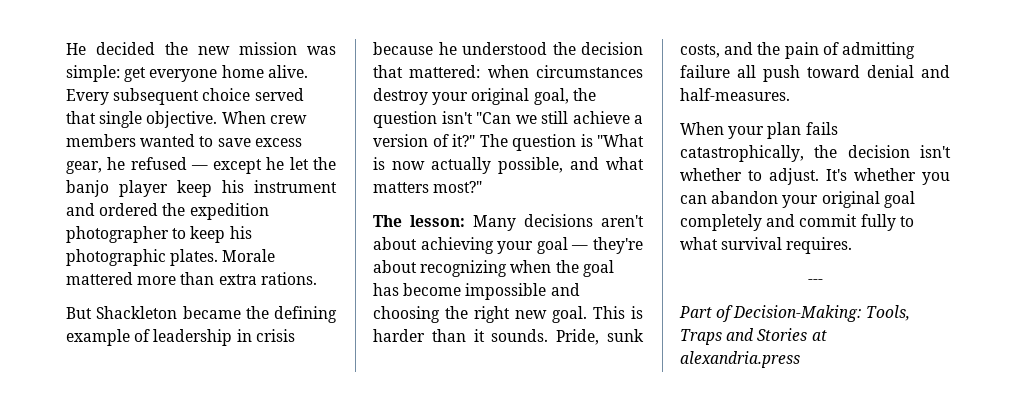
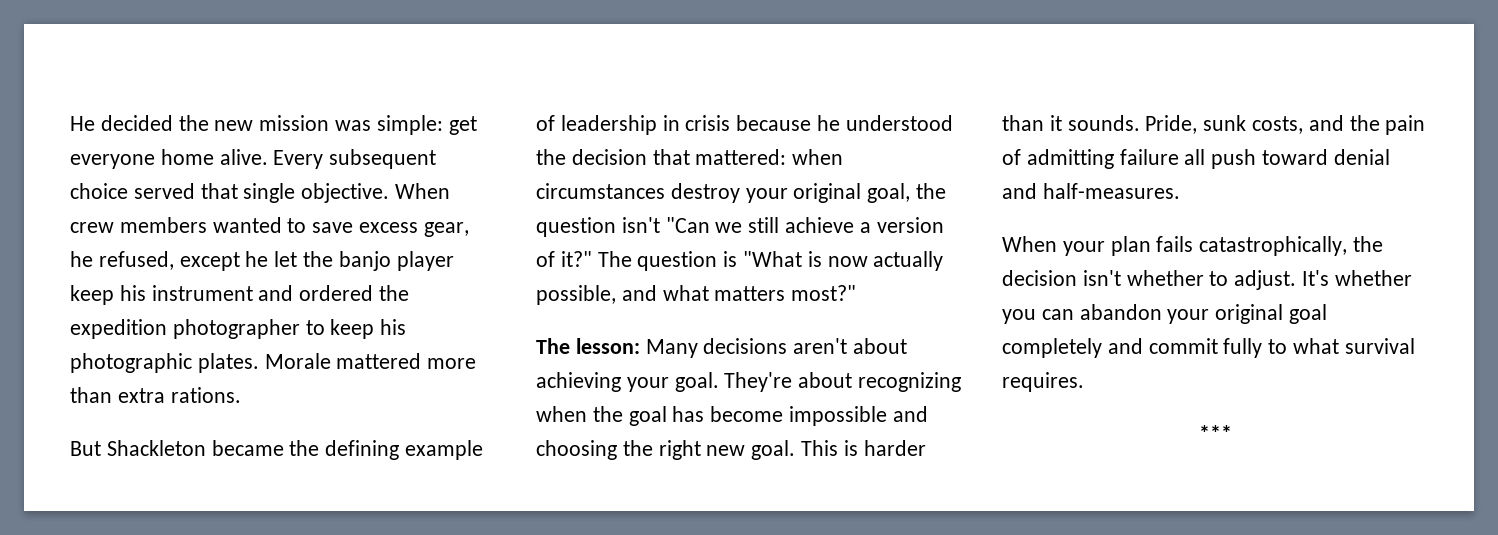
[130,157,208,170] refused — -> [98,251,174,270] refused,
[536,237,643,254] goal — they're -> [674,372,793,392] goal. They're
[807,279,823,284] [679,305,910,322] [680,328,827,345] [680,351,800,368] --- // Part of Decision-Making: Tools, Traps and Stories at alexandria.press -> [1198,425,1232,441] ***

